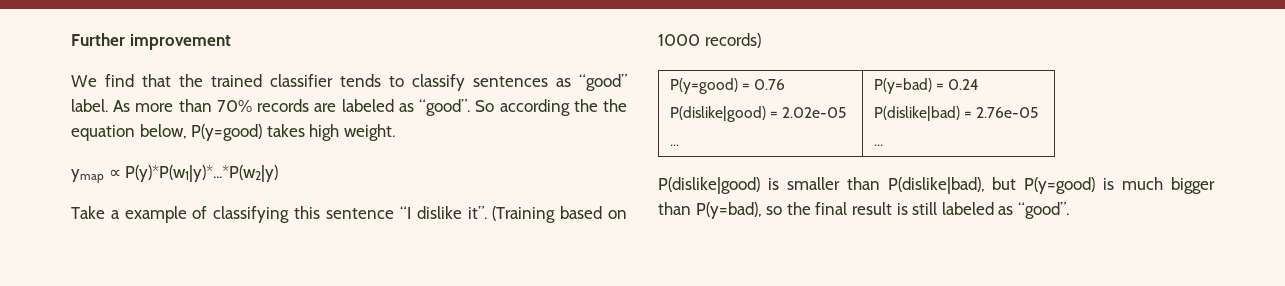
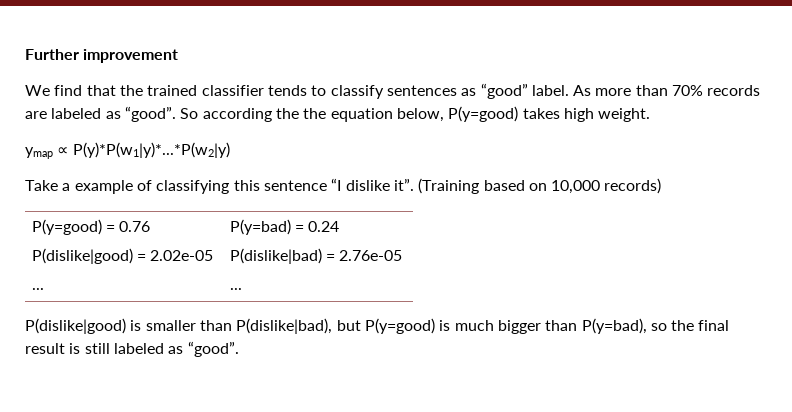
[658,34,700,46] 1000 -> [551,180,601,194] 10,000

